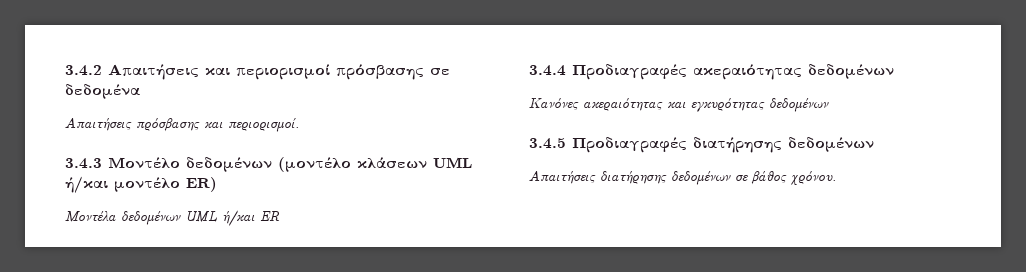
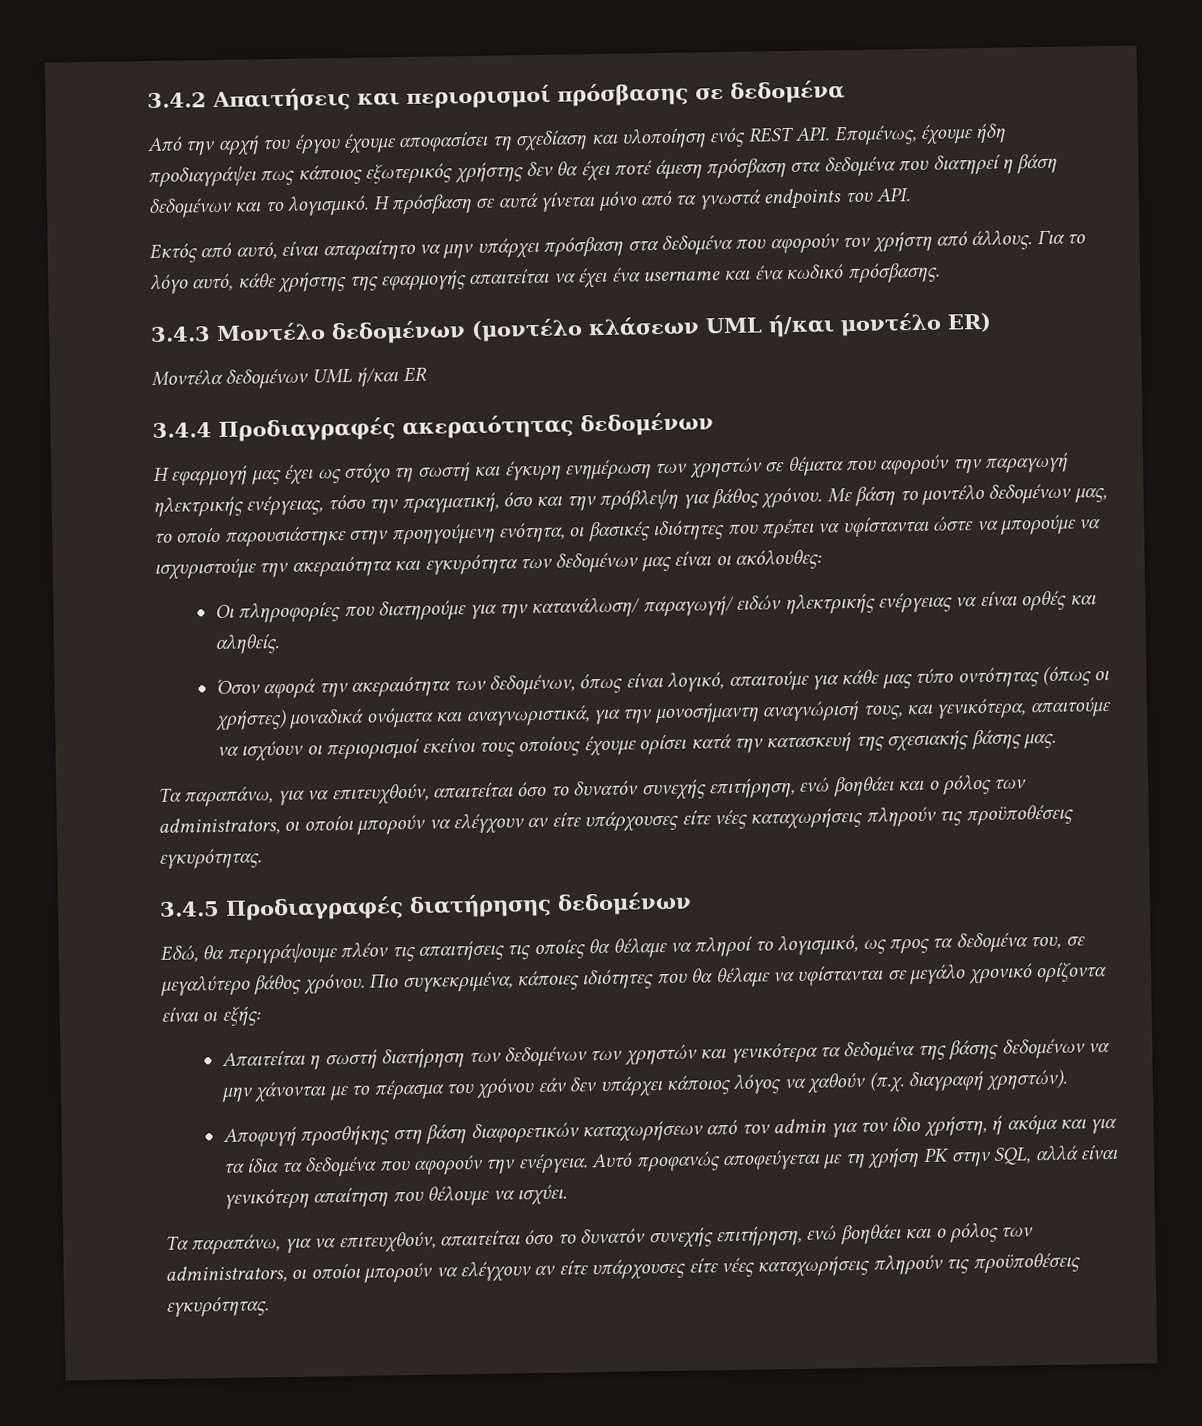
[65,118,299,132] Απαιτήσεις πρόσβασης και περιορισμοί. -> [147,123,1007,156] [148,153,1058,188] [148,187,910,219] [149,230,1087,264] [150,262,940,295] Από την αρχή του έργου έχουμε αποφασίσει τη σχεδίαση και υλοποίηση ενός REST API. Επομένως, έχουμε ήδη προδιαγράψει πως κάποιος εξωτερικός χρήστης δεν θα έχει ποτέ άμεση πρόσβαση στα δεδομένα που διατηρεί η βάση δεδομένων και το λογισμικό. Η πρόσβαση σε αυτά γίνεται μόνο από τα γνωστά endpoints του API. // Εκτός από αυτό, είναι απαραίτητο να μην υπάρχει πρόσβαση στα δεδομένα που αφορούν τον χρήστη από άλλους. Για το λόγο αυτό, κάθε χρήστης της εφαρμογής απαιτείται να έχει ένα username και ένα κωδικό πρόσβασης.
[529,98,829,112] [529,137,874,153] [529,171,836,185] Κανόνες ακεραιότητας και εγκυρότητας δεδομένων // 3.4.5 Προδιαγραφές διατήρησης δεδομένων // Απαιτήσεις διατήρησης δεδομένων σε βάθος χρόνου. -> [153,452,1070,486] [153,483,1107,517] [154,514,1102,547] [154,549,822,580] [215,590,1097,623] [215,633,281,655] [216,665,1111,699] [215,696,1112,732] [217,729,1057,762] [158,774,1027,807] [158,804,1074,836] [159,848,262,869] [159,891,692,921] [160,932,1086,964] [160,961,1107,996] [161,1006,261,1026] [222,1038,1111,1070] [221,1068,1068,1103] [223,1114,1118,1147] [224,1143,1120,1177] [224,1184,568,1209] [165,1222,1034,1255] [165,1252,1081,1284] [166,1296,269,1317] Η εφαρμογή μας έχει ως στόχο τη σωστή και έγκυρη ενημέρωση των χρηστών σε θέματα που αφορούν την παραγωγή ηλεκτρικής ενέργειας, τόσο την πραγματική, όσο και την πρόβλεψη για βάθος χρόνου. Με βάση το μοντέλο δεδομένων μας, το οποίο παρουσιάστηκε στην προηγούμενη ενότητα, οι βασικές ιδιότητες που πρέπει να υφίστανται ώστε να μπορούμε να ισχυριστούμε την ακεραιότητα και εγκυρότητα των δεδομένων μας είναι οι ακόλουθες: // Οι πληροφορίες που διατηρούμε για την κατανάλωση/ παραγωγή/ ειδών ηλεκτρικής ενέργειας να είναι ορθές και αληθείς. // Όσον αφορά την ακεραιότητα των δεδομένων, όπως είναι λογικό, απαιτούμε για κάθε μας τύπο οντότητας (όπως οι χρήστες) μοναδικά ονόματα και αναγνωριστικά, για την μονοσήμαντη αναγνώρισή τους, και γενικότερα, απαιτούμε να ισχύουν οι περιορισμοί εκείνοι τους οποίους έχουμε ορίσει κατά την κατασκευή της σχεσιακής βάσης μας. // Τα παραπάνω, για να επιτευχθούν, απαιτείται όσο το δυνατόν συνεχής επιτήρηση, ενώ βοηθάει και ο ρόλος των administrators, οι οποίοι μπορούν να ελέγχουν αν είτε υπάρχουσες είτε νέες καταχωρήσεις πληρούν τις προϋποθέσεις εγκυρότητας. // 3.4.5 Προδιαγραφές διατήρησης δεδομένων // Εδώ, θα περιγράψουμε πλέον τις απαιτήσεις τις οποίες θα θέλαμε να πληροί το λογισμικό, ως προς τα δεδομένα του, σε μεγαλύτερο βάθος χρόνου. Πιο συγκεκριμένα, κάποιες ιδιότητες που θα θέλαμε να υφίστανται σε μεγάλο χρονικό ορίζοντα είναι οι εξής: // Απαιτείται η σωστή διατήρηση των δεδομένων των χρηστών και γενικότερα τα δεδομένα της βάσης δεδομένων να μην χάνονται με το πέρασμα του χρόνου εάν δεν υπάρχει κάποιος λόγος να χαθούν (π.χ. διαγραφή χρηστών). // Αποφυγή προσθήκης στη βάση διαφορετικών καταχωρήσεων από τον admin για τον ίδιο χρήστη, ή ακόμα και για τα ίδια τα δεδομένα που αφορούν την ενέργεια. Αυτό προφανώς αποφεύγεται με τη χρήση PK στην SQL, αλλά είναι γενικότερη απαίτηση που θέλουμε να ισχύει. // Τα παραπάνω, για να επιτευχθούν, απαιτείται όσο το δυνατόν συνεχής επιτήρηση, ενώ βοηθάει και ο ρόλος των administrators, οι οποίοι μπορούν να ελέγχουν αν είτε υπάρχουσες είτε νέες καταχωρήσεις πληρούν τις προϋποθέσεις εγκυρότητας.

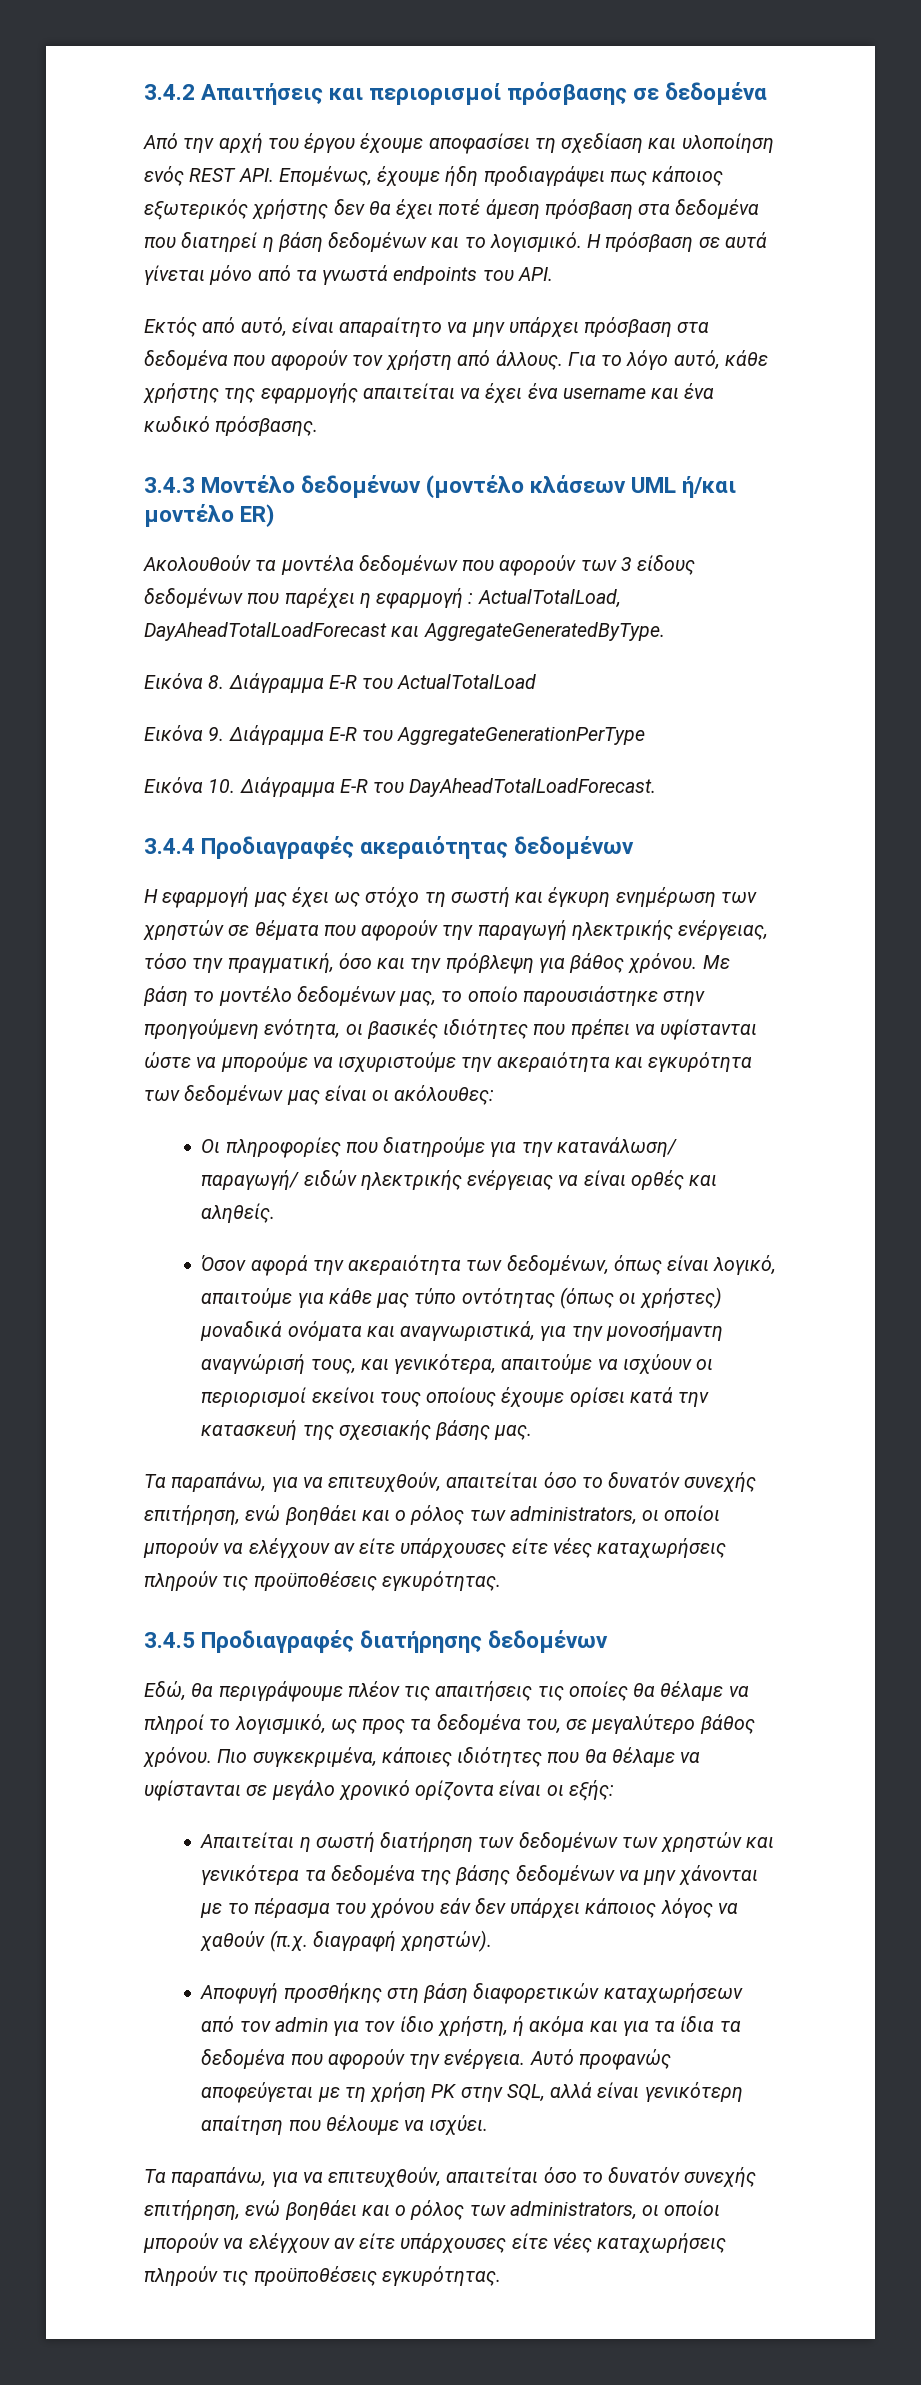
[151,366,427,389] Μοντέλα δεδομένων UML ή/και ER -> [143,555,696,576] [144,588,621,609] [144,622,665,641] [144,673,537,693] [144,725,646,745] [144,777,657,797] Ακολουθούν τα μοντέλα δεδομένων που αφορούν των 3 είδους δεδομένων που παρέχει η εφαρμογή : ActualTotalLoad, DayAheadTotalLoadForecast και AggregateGeneratedByType. // Εικόνα 8. Διάγραμμα E-R του ActualTotalLoad // Εικόνα 9. Διάγραμμα E-R του AggregateGenerationPerType // Εικόνα 10. Διάγραμμα E-R του DayAheadTotalLoadForecast.

